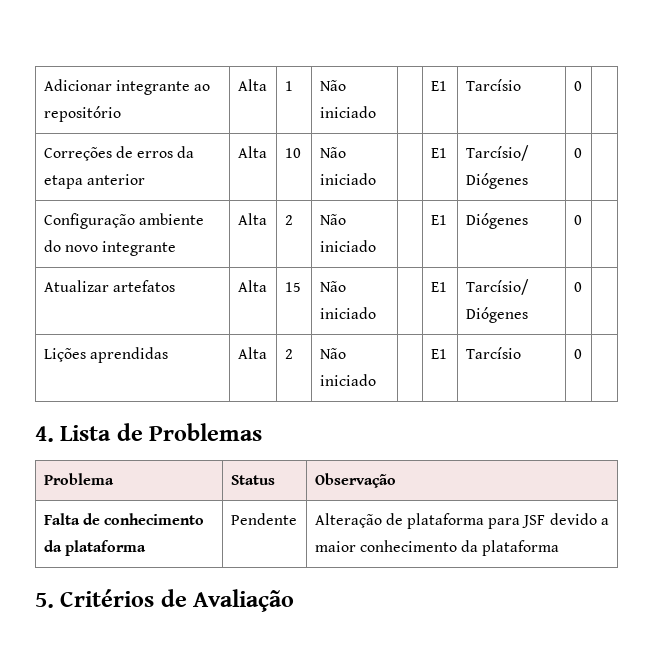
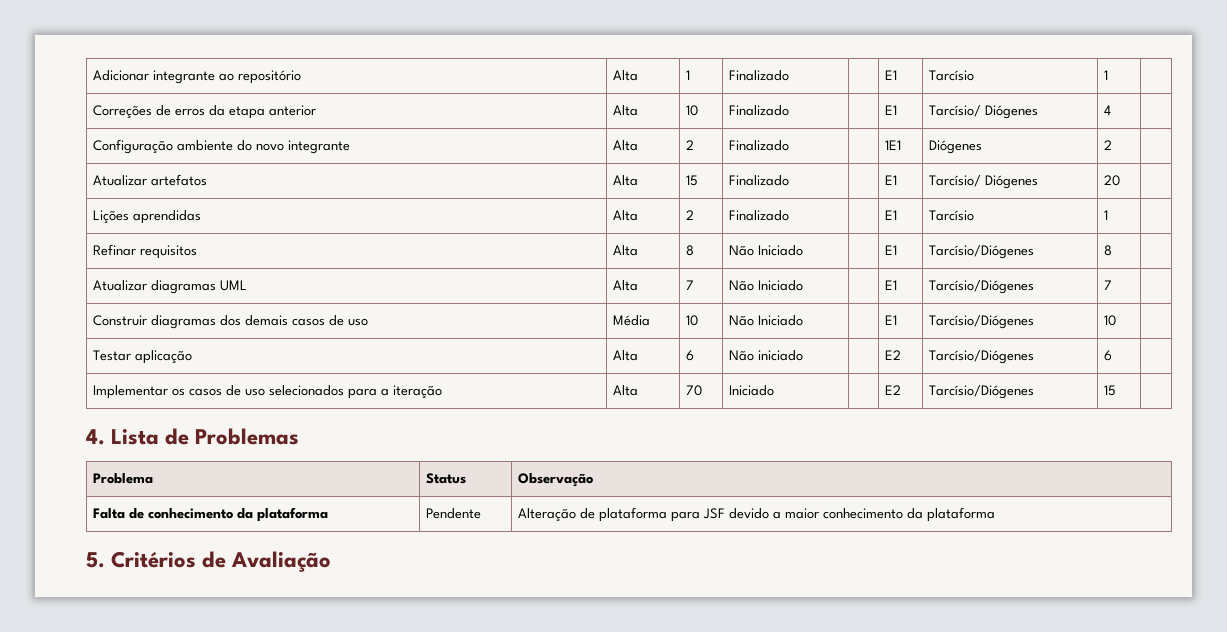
[319,80,346,91] [319,106,376,118] [430,81,447,91] [465,79,521,91] [573,81,582,91] Não iniciado | | E1 | Tarcísio | 0 -> [729,70,790,81] [885,70,898,80] [929,70,975,81] [1104,70,1109,80] Finalizado | | E1 | Tarcísio | 1
[319,147,346,158] [319,173,376,185] [430,148,447,158] [465,145,529,161] [465,173,528,189] [573,148,582,158] Não iniciado | | E1 | Tarcísio/ Diógenes | 0 -> [729,105,790,116] [885,105,898,115] [929,105,1039,119] [1104,105,1112,115] Finalizado | | E1 | Tarcísio/ Diógenes | 4
[319,214,346,225] [319,240,376,252] [430,215,447,225] [465,213,528,229] [573,215,582,225] Não iniciado | | E1 | Diógenes | 0 -> [729,140,790,151] [885,140,902,150] [929,140,983,154] [1104,140,1113,150] Finalizado | | 1E1 | Diógenes | 2
[319,281,346,292] [319,307,376,319] [430,282,447,292] [465,279,529,295] [465,307,528,323] [573,282,582,292] Não iniciado | | E1 | Tarcísio/ Diógenes | 0 -> [729,175,790,186] [885,175,898,185] [929,175,1039,189] [1104,175,1121,186] Finalizado | | E1 | Tarcísio/ Diógenes | 20
[319,348,346,359] [319,374,376,386] [430,349,447,359] [465,347,521,359] [573,349,582,359] Não iniciado | | E1 | Tarcísio | 0 -> [729,210,790,221] [885,210,898,220] [929,210,975,221] [1104,210,1109,220] [93,244,198,259] [613,245,639,256] [686,245,695,256] [729,245,804,256] [885,245,898,255] [929,245,1035,259] [1104,245,1113,256] [93,280,248,294] [613,280,639,291] [686,280,695,290] [729,280,804,291] [885,280,898,290] [929,280,1035,294] [1104,280,1113,290] [93,315,369,329] [613,315,651,326] [686,315,699,326] [729,315,804,326] [885,315,898,325] [929,315,1035,329] [1104,315,1117,326] [93,350,193,364] [613,350,639,361] [686,350,695,361] [729,350,804,361] [885,350,902,360] [929,350,1035,364] [1104,350,1113,361] [93,385,443,399] [613,385,639,396] [686,385,703,396] [729,385,775,396] [885,385,902,395] [929,385,1035,399] [1104,385,1117,396] Finalizado | | E1 | Tarcísio | 1 | // Refinar requisitos | Alta | 8 | Não Iniciado | | E1 | Tarcísio/Diógenes | 8 | // Atualizar diagramas UML | Alta | 7 | Não Iniciado | | E1 | Tarcísio/Diógenes | 7 | // Construir diagramas dos demais casos de uso | Média | 10 | Não Iniciado | | E1 | Tarcísio/Diógenes | 10 | // Testar aplicação | Alta | 6 | Não iniciado | | E2 | Tarcísio/Diógenes | 6 | // Implementar os casos de uso selecionados para a iteração | Alta | 70 | Iniciado | | E2 | Tarcísio/Diógenes | 15

